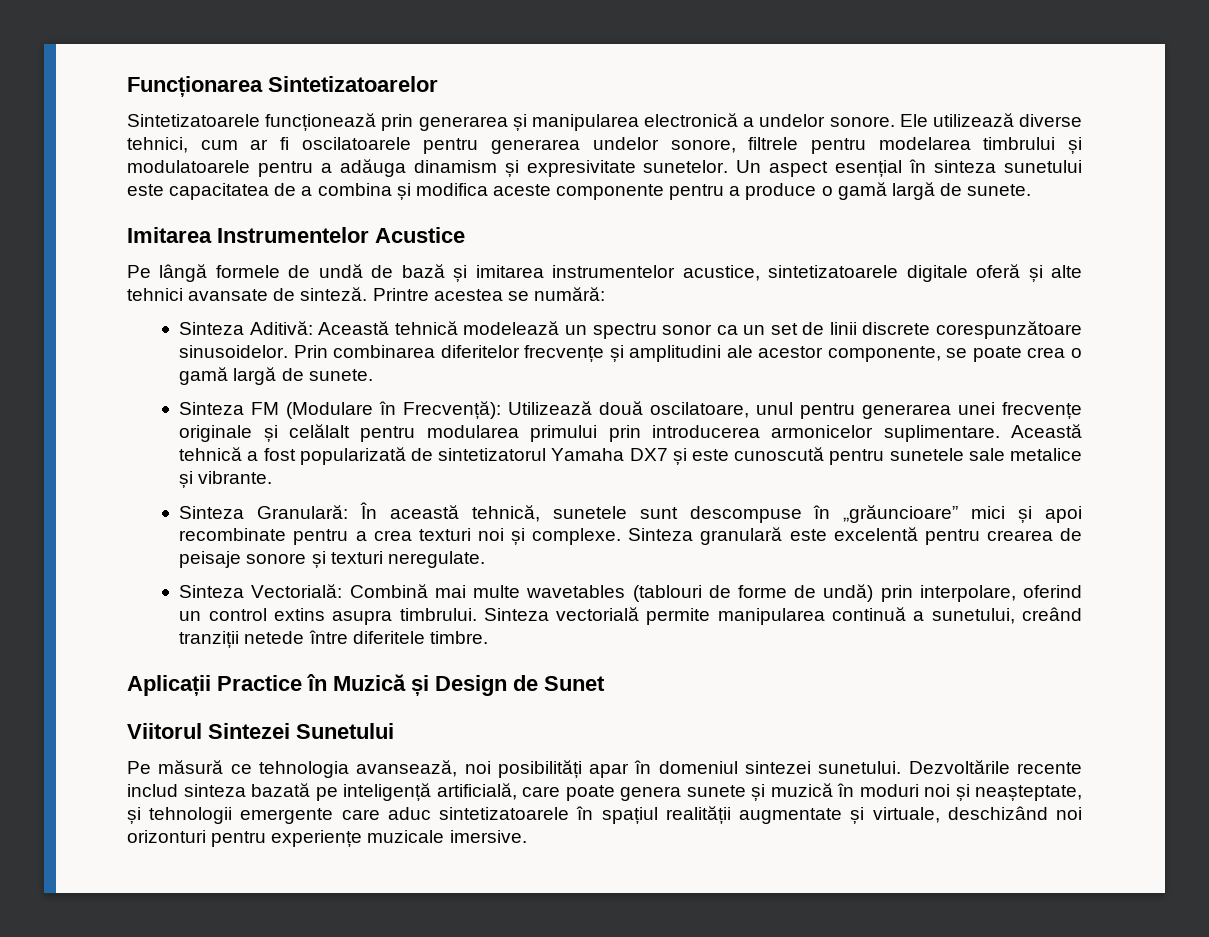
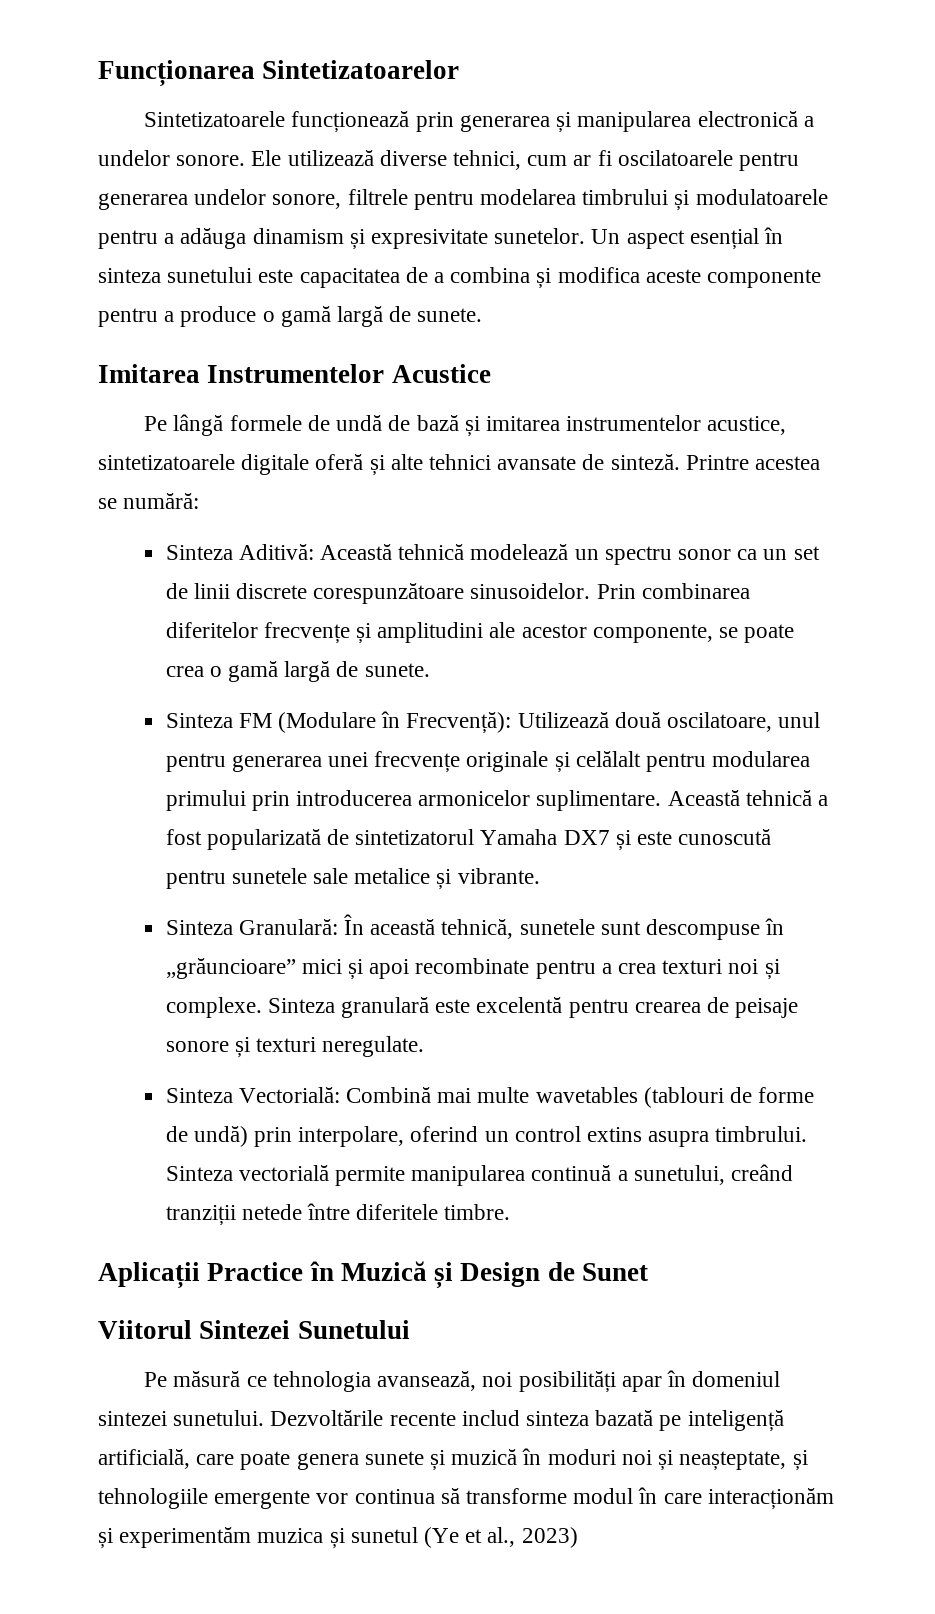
[149,806,1083,824] [127,830,527,847] tehnologii emergente care aduc sintetizatoarele în spațiul realității augmentate și virtuale, deschizând noi orizonturi pentru experiențe muzicale imersive. -> [98,1487,834,1510] [98,1527,578,1549] tehnologiile emergente vor continua să transforme modul în care interacționăm și experimentăm muzica și sunetul (Ye et al., 2023)

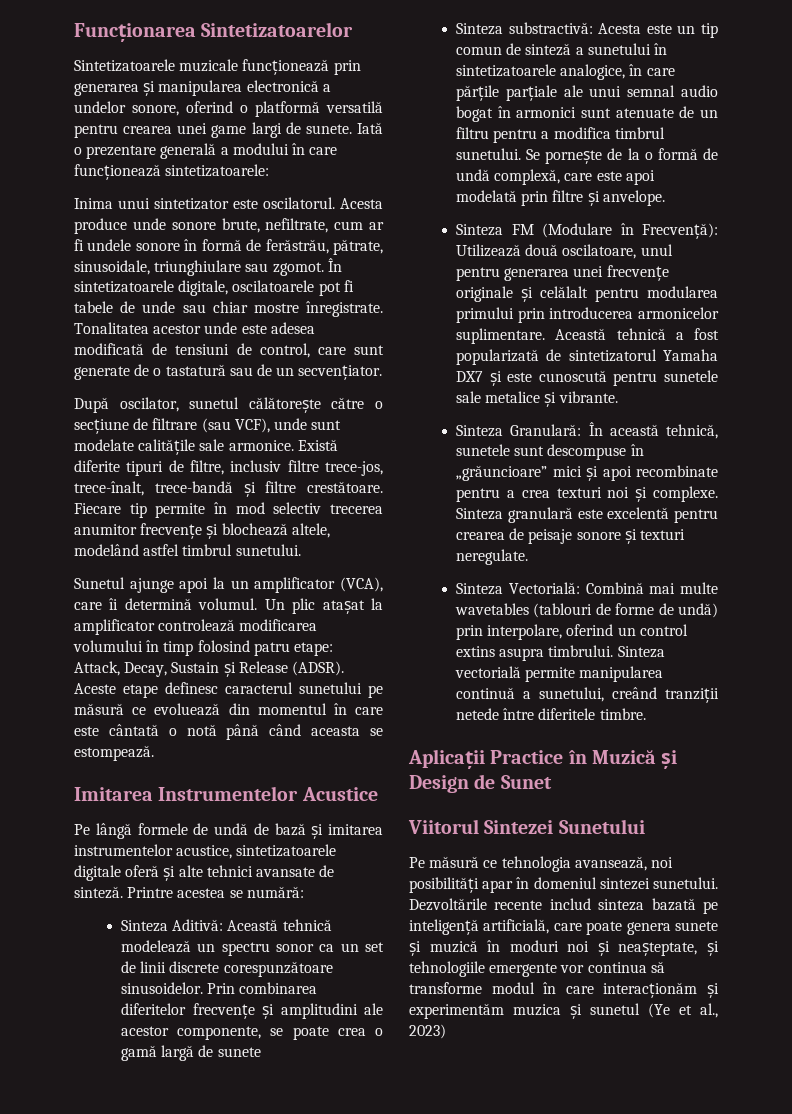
(286, 119) none -> [179,59,239,72] muzicale
[176,150,800,171] [98,189,828,211] [98,227,784,250] [98,267,822,289] [98,306,483,327] sonore. Ele utilizează diverse tehnici, cum ar fi oscilatoarele pentru generarea undelor sonore, filtrele pentru modelarea timbrului și modulatoarele pentru a adăuga dinamism și expresivitate sunetelor. Un aspect esențial în sinteza sunetului este capacitatea de a combina și modifica aceste componente pentru a produce o gamă largă de sunete. -> [132,101,383,117] [74,122,383,138] [74,143,338,159] [74,164,270,180] [74,197,383,210] [74,218,384,234] [74,239,383,255] [74,258,342,276] [74,280,354,296] [74,301,383,317] [74,322,315,334] [74,343,384,358] [74,364,383,380] [74,397,383,413] [74,418,342,434] [74,439,338,455] [74,460,383,476] [74,481,383,497] [74,502,383,518] [74,523,330,539] [74,544,301,556] [74,577,383,593] [74,598,383,614] [74,619,318,635] [73,640,333,656] [74,661,344,677] [74,682,383,698] [74,703,383,716] [74,724,383,740] [74,745,154,761] sonore, oferind o platformă versatilă pentru crearea unei game largi de sunete. Iată o prezentare generală a modului în care funcționează sintetizatoarele: // Inima unui sintetizator este oscilatorul. Acesta produce unde sonore brute, nefiltrate, cum ar fi undele sonore în formă de ferăstrău, pătrate, sinusoidale, triunghiulare sau zgomot. În sintetizatoarele digitale, oscilatoarele pot fi tabele de unde sau chiar mostre înregistrate. Tonalitatea acestor unde este adesea modificată de tensiuni de control, care sunt generate de o tastatură sau de un secvențiator. // După oscilator, sunetul călătorește către o secțiune de filtrare (sau VCF), unde sunt modelate calitățile sale armonice. Există diferite tipuri de filtre, inclusiv filtre trece-jos, trece-înalt, trece-bandă și filtre crestătoare. Fiecare tip permite în mod selectiv trecerea anumitor frecvențe și blochează altele, modelând astfel timbrul sunetului. // Sunetul ajunge apoi la un amplificator (VCA), care îi determină volumul. Un plic atașat la amplificator controlează modificarea volumului în timp folosind patru etape: Attack, Decay, Sustain și Release (ADSR). Aceste etape definesc caracterul sunetului pe măsură ce evoluează din momentul în care este cântată o notă până când aceasta se estompează.
[364,663,430,677] sunete. -> [217,1047,261,1057] [456,22,718,38] [456,43,667,56] [456,64,675,80] [456,85,718,101] [456,106,718,122] [456,127,665,143] [456,148,718,164] [456,169,655,185] [456,190,665,206] sunete // Sinteza substractivă: Acesta este un tip comun de sinteză a sunetului în sintetizatoarele analogice, în care părțile parțiale ale unui semnal audio bogat în armonici sunt atenuate de un filtru pentru a modifica timbrul sunetului. Se pornește de la o formă de undă complexă, care este apoi modelată prin filtre și anvelope.

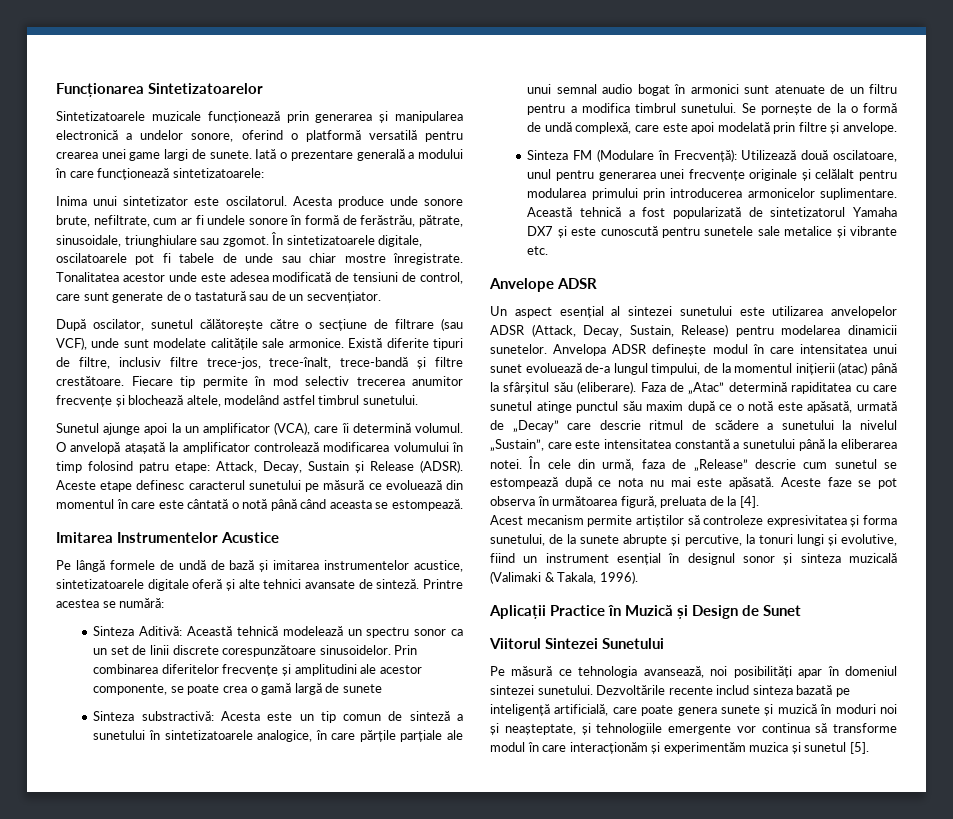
[264,598,365,614] Un plic atașat -> [56,442,165,454] O anvelopă atașată
[558,391,618,403] [456,422,718,439] [456,444,644,460] [456,465,718,481] [456,486,718,502] [456,507,718,523] [456,528,685,544] [456,549,529,565] [456,582,718,595] [455,603,718,618] [456,624,688,640] [456,645,665,661] [455,666,664,682] [456,687,719,703] [456,708,646,720] vibrante. // Sinteza Granulară: În această tehnică, sunetele sunt descompuse în „grăuncioare” mici și apoi recombinate pentru a crea texturi noi și complexe. Sinteza granulară este excelentă pentru crearea de peisaje sonore și texturi neregulate. // Sinteza Vectorială: Combină mai multe wavetables (tablouri de forme de undă) prin interpolare, oferind un control extins asupra timbrului. Sinteza vectorială permite manipularea continuă a sunetului, creând tranziții netede între diferitele timbre. -> [850,226,897,236] [527,246,549,255] [489,278,597,292] [490,306,897,318] [490,324,897,337] [490,344,897,356] [490,362,897,375] [490,381,897,395] [490,401,897,413] [490,420,898,433] [490,439,897,452] [490,456,897,472] [490,477,897,489] [490,496,759,508] [490,515,897,527] [490,534,897,546] [490,553,897,565] [490,571,638,584] vibrante etc. // Anvelope ADSR // Un aspect esențial al sintezei sunetului este utilizarea anvelopelor ADSR (Attack, Decay, Sustain, Release) pentru modelarea dinamicii sunetelor. Anvelopa ADSR definește modul în care intensitatea unui sunet evoluează de-a lungul timpului, de la momentul inițierii (atac) până la sfârșitul său (eliberare). Faza de „Atac” determină rapiditatea cu care sunetul atinge punctul său maxim după ce o notă este apăsată, urmată de „Decay” care descrie ritmul de scădere a sunetului la nivelul „Sustain”, care este intensitatea constantă a sunetului până la eliberarea notei. În cele din urmă, faza de „Release” descrie cum sunetul se estompează după ce nota nu mai este apăsată. Aceste faze se pot observa în următoarea figură, preluata de la [4]. // Acest mecanism permite artiștilor să controleze expresivitatea și forma sunetului, de la sunete abrupte și percutive, la tonuri lungi și evolutive, fiind un instrument esențial în designul sonor și sinteza muzicală (Valimaki & Takala, 1996).
[648,1003,718,1018] [409,1024,446,1039] (Ye et al., 2023) -> [849,742,869,754] [5].

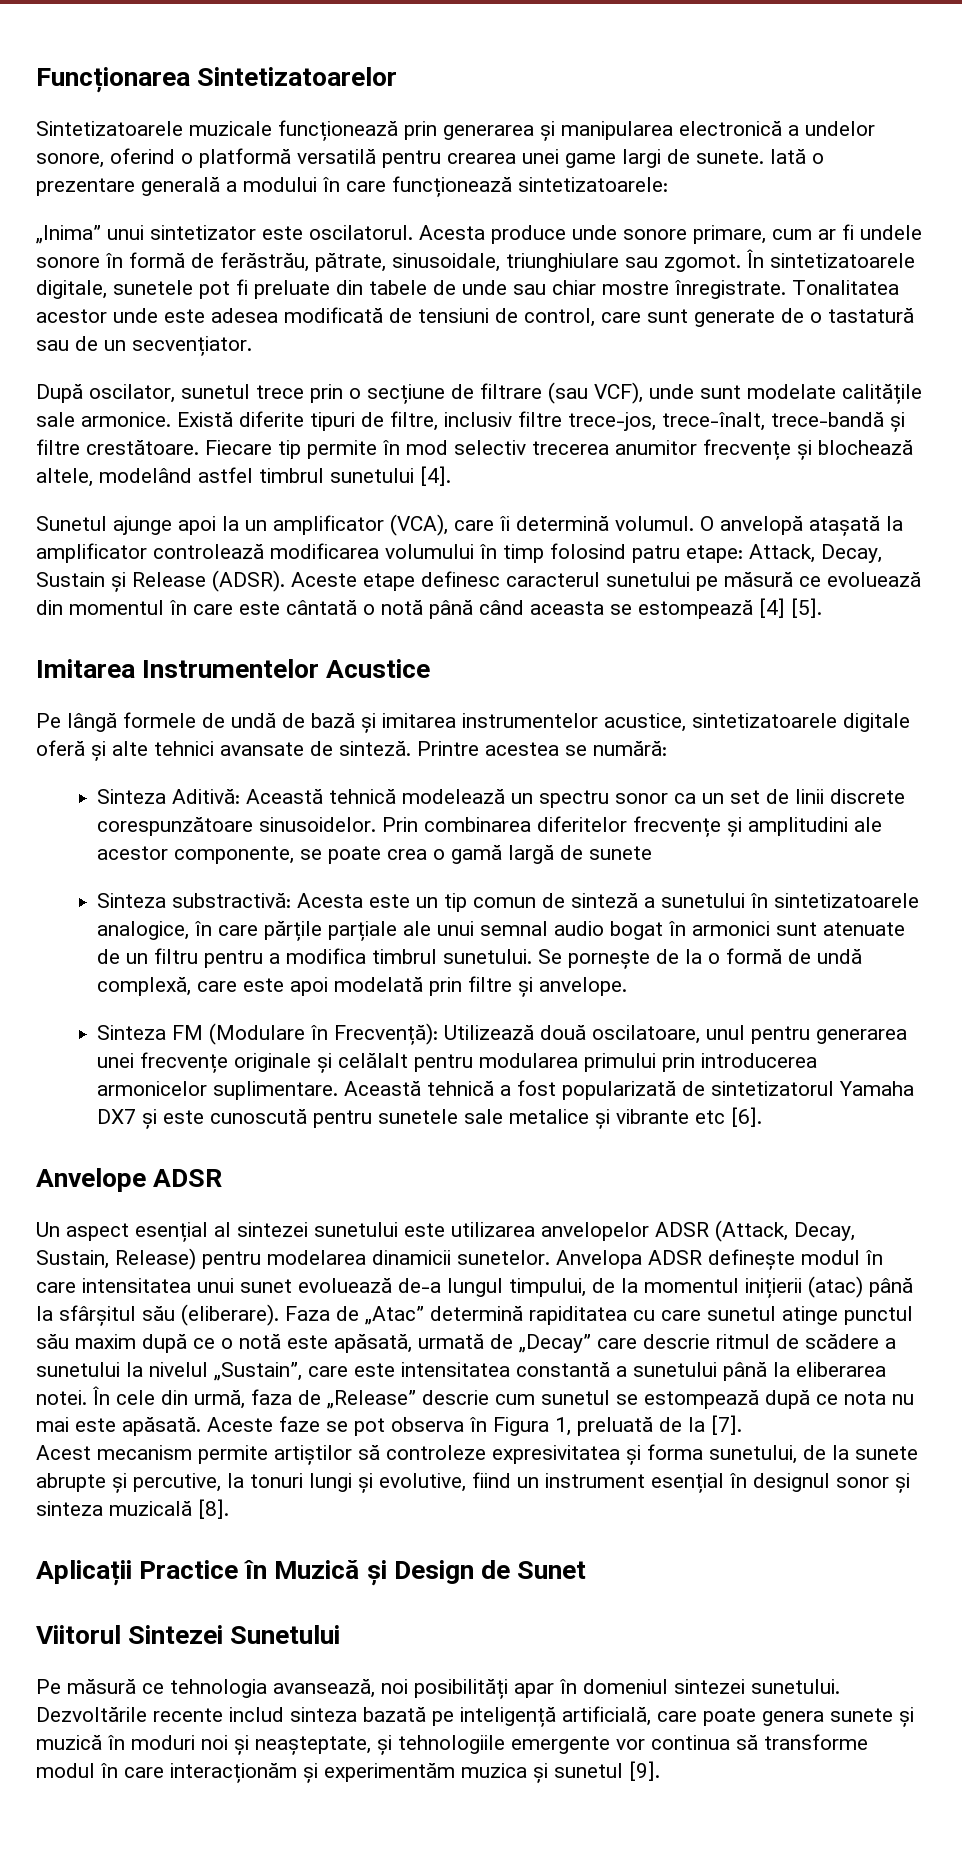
[56,196,87,206] Inima -> [36,225,101,244] „Inima”
[56,215,150,227] brute, nefiltrate, -> [693,225,766,244] primare,
[56,253,127,263] oscilatoarele -> [113,280,193,295] sunetele
(171, 258) none -> [254,280,363,299] preluate din
[199,319,299,331] călătorește către -> [256,384,343,403] trece prin
[362,395,418,405] sunetului. -> [330,466,451,486] sunetului [4].
[391,499,463,511] estompează. -> [638,598,822,619] estompează [4] [5].
[527,246,549,255] etc. -> [695,1107,763,1127] etc [6].
[552,496,759,508] următoarea figură, preluata de la [4]. -> [493,1415,742,1436] Figura 1, preluată de la [7].
[490,571,638,584] (Valimaki & Takala, 1996). -> [198,1499,229,1519] [8].
[849,742,869,754] [5]. -> [629,1761,660,1781] [9].

